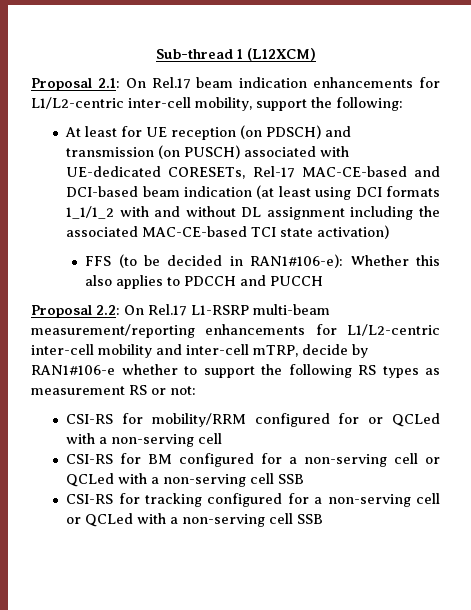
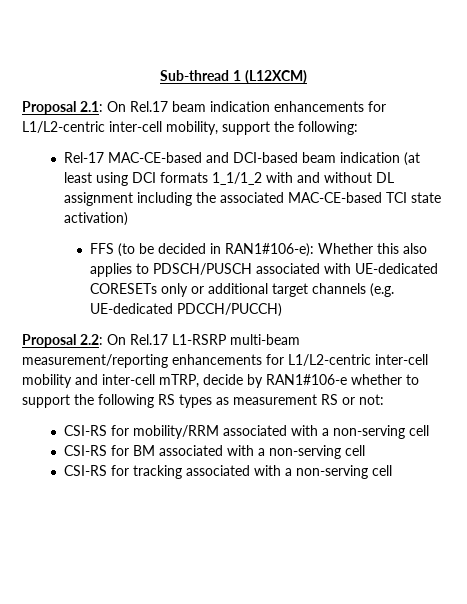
[65,125,352,140] [66,145,350,159] [66,166,246,179] At least for UE reception (on PDSCH) and transmission (on PUSCH) associated with UE-dedicated CORESETs, -> (358, 128) none
[184,275,324,286] PDCCH and PUCCH -> [153,263,439,275] [90,283,395,297] [90,303,283,317] PDSCH/PUSCH associated with UE-dedicated CORESETs only or additional target channels (e.g. UE-dedicated PDCCH/PUCCH)
[254,413,440,427] configured for or QCLed -> [222,425,287,436] associated
[179,453,440,467] [66,473,305,487] configured for a non-serving cell or QCLed with a non-serving cell SSB -> [158,445,365,459] associated with a non-serving cell
[207,493,441,507] [66,513,324,527] configured for a non-serving cell or QCLed with a non-serving cell SSB -> [185,465,392,479] associated with a non-serving cell

